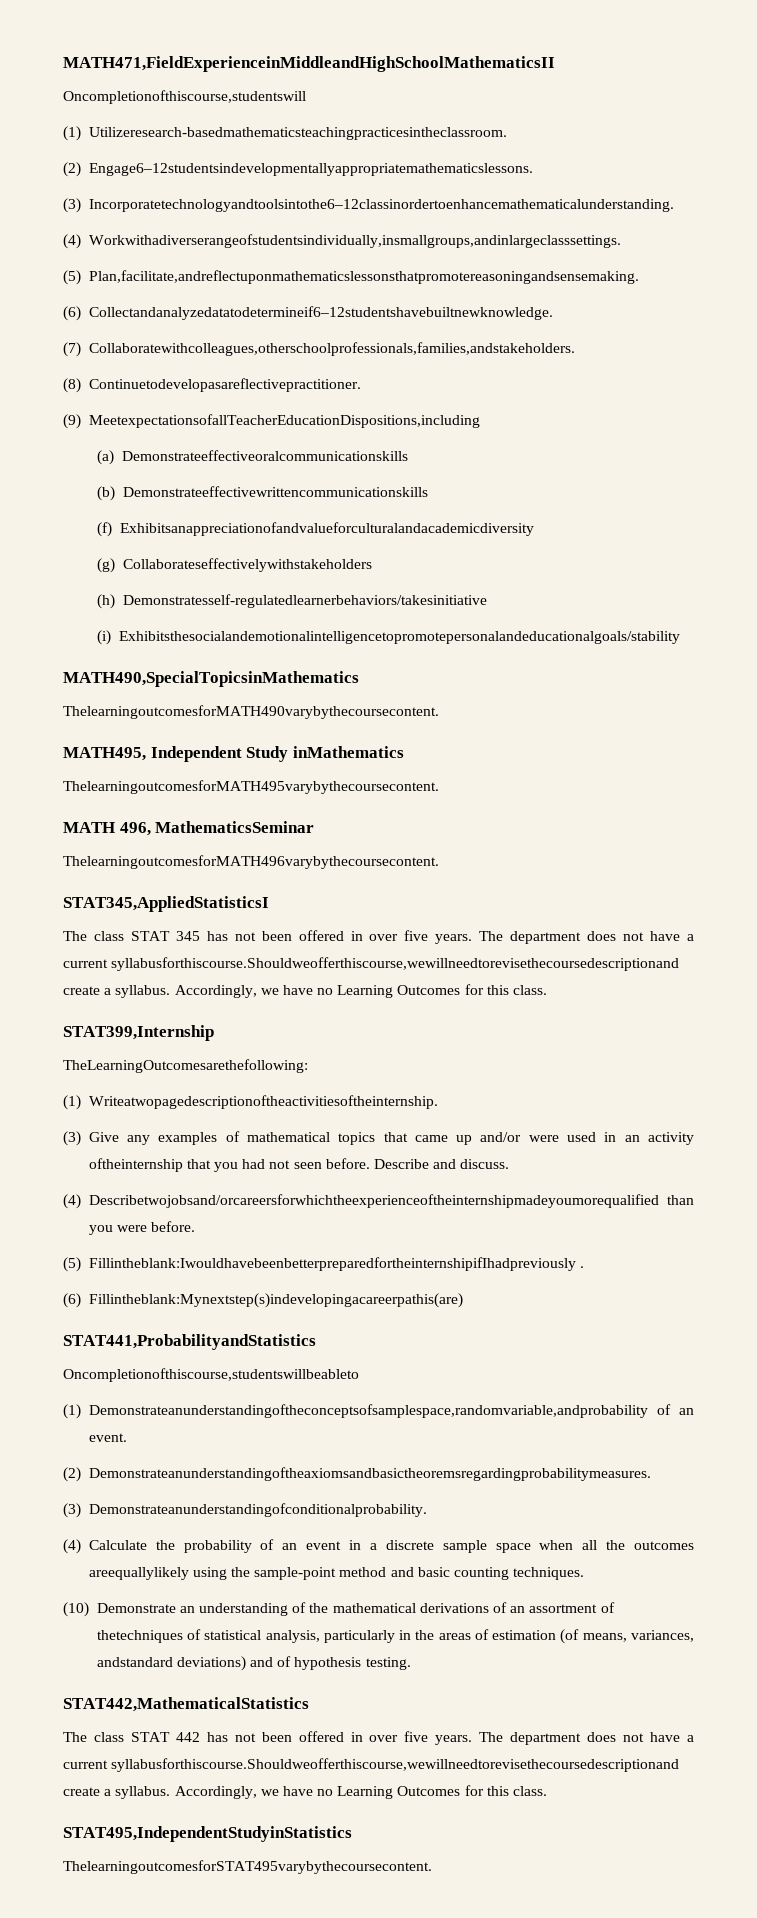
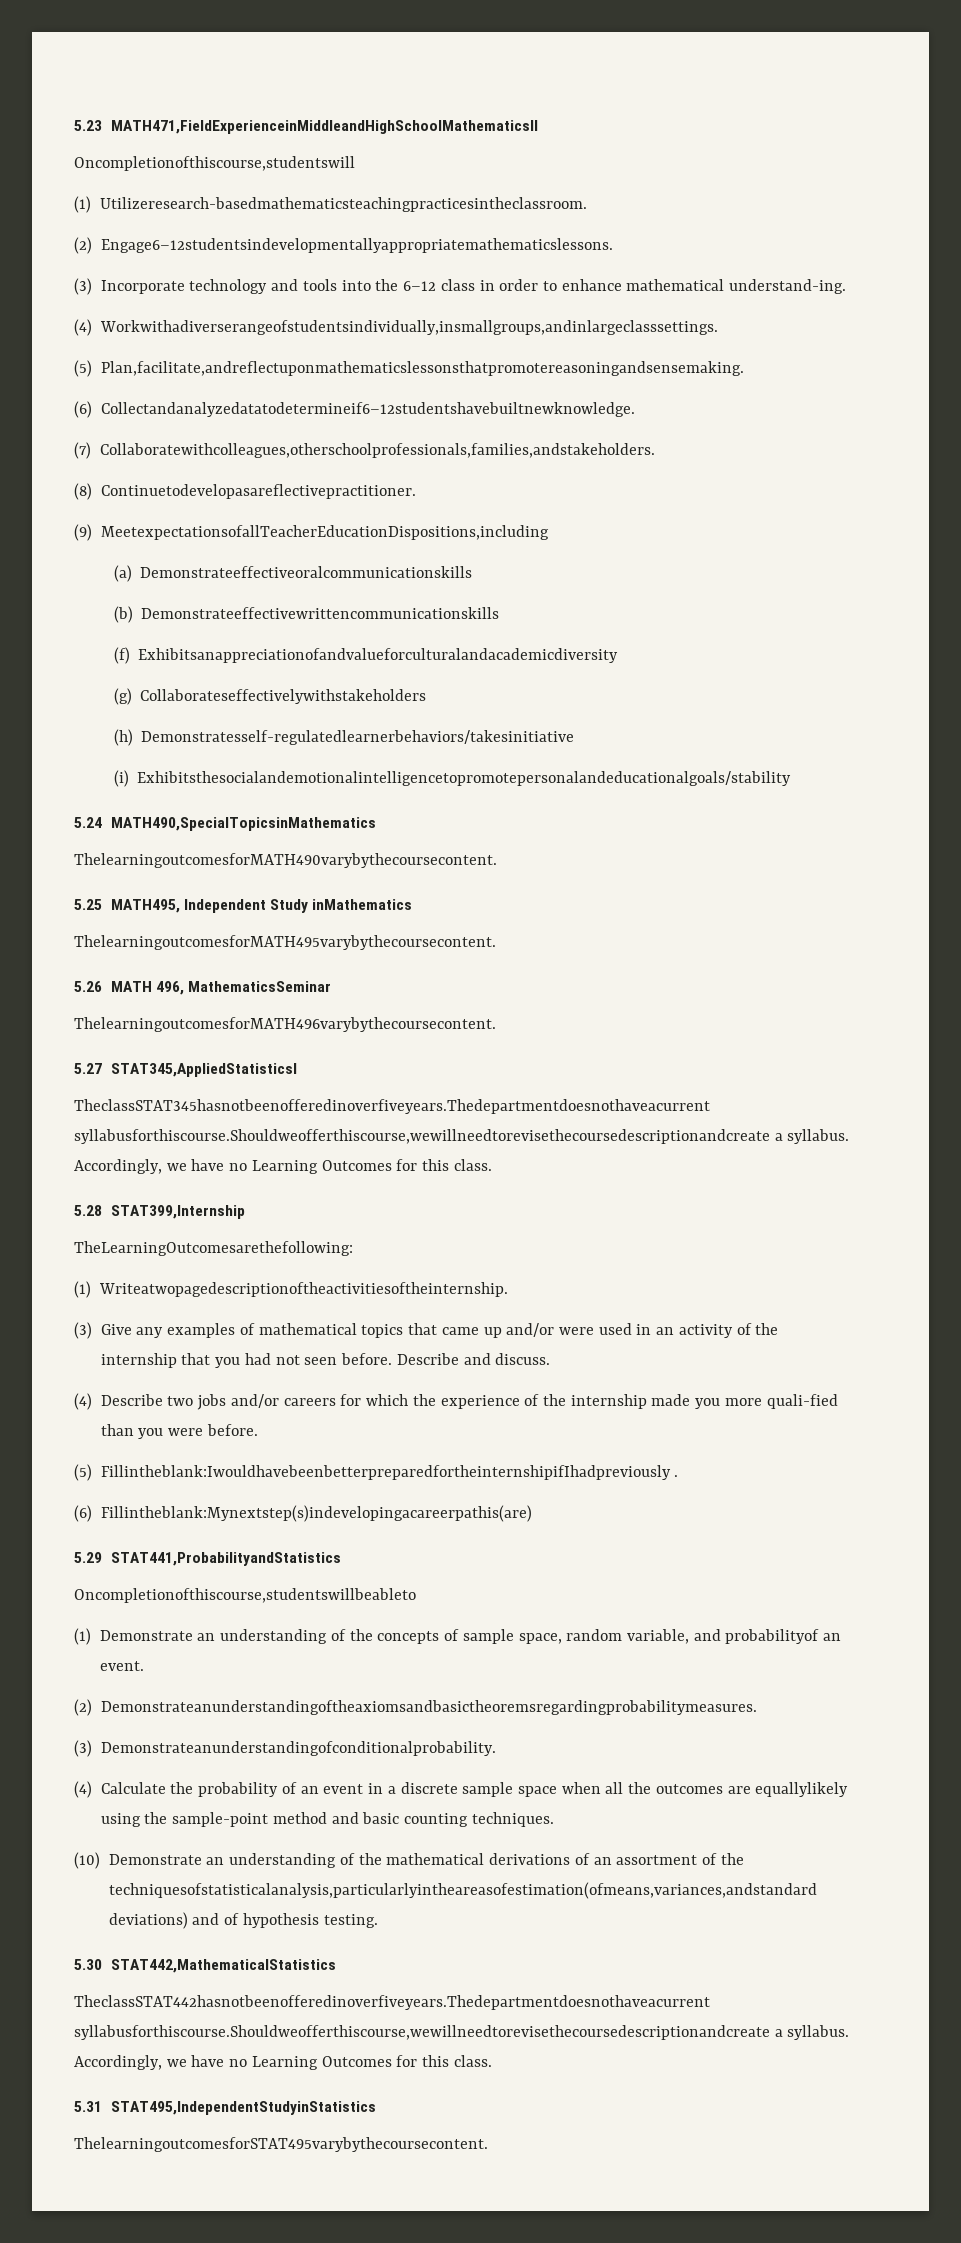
(63, 64) none -> [74,120,102,131] 5.23
[88,199,674,212] Incorporatetechnologyandtoolsintothe6–12classinordertoenhancemathematicalunderstanding. -> [100,279,847,294] Incorporate technology and tools into the 6–12 class in order to enhance mathematical understand-ing.
(680, 637) none -> [74,817,102,828] 5.24
(439, 712) none -> [74,899,102,910] 5.25
(439, 787) none -> [74,981,102,992] 5.26
(439, 862) none -> [74,1063,102,1074] 5.27
[63,930,695,944] [63,957,680,971] [63,986,100,995] The class STAT 345 has not been offered in over five years. The department does not have a current syllabusforthiscourse.Shouldweofferthiscourse,wewillneedtorevisethecoursedescriptionand create -> [74,1099,710,1114] [74,1129,770,1144] TheclassSTAT345hasnotbeenofferedinoverfiveyears.Thedepartmentdoesnothaveacurrent syllabusforthiscourse.Shouldweofferthiscourse,wewillneedtorevisethecoursedescriptionandcreate
(548, 990) none -> [74,1205,102,1216] 5.28
[88,1158,183,1172] oftheinternship -> [736,1323,779,1335] [100,1353,177,1368] of the internship
[88,1194,659,1208] Describetwojobsand/orcareersforwhichtheexperienceoftheinternshipmadeyoumorequalified -> [100,1394,838,1410] Describe two jobs and/or careers for which the experience of the internship made you more quali-fied
(463, 1300) none -> [74,1552,102,1563] 5.29
[88,1404,671,1418] Demonstrateanunderstandingoftheconceptsofsamplespace,randomvariable,andprobability of -> [99,1629,820,1644] Demonstrate an understanding of the concepts of sample space, random variable, and probabilityof
[88,1567,189,1580] areequallylikely -> [727,1782,849,1797] are equallylikely
[96,1629,694,1644] [96,1657,173,1667] thetechniques of statistical analysis, particularly in the areas of estimation (of means, variances, andstandard -> [720,1853,744,1865] [108,1882,817,1899] the techniquesofstatisticalanalysis,particularlyintheareasofestimation(ofmeans,variances,andstandard
(411, 1663) none -> [74,1959,102,1970] 5.30
[63,1731,695,1745] [63,1758,680,1772] [63,1787,100,1796] The class STAT 442 has not been offered in over five years. The department does not have a current syllabusforthiscourse.Shouldweofferthiscourse,wewillneedtorevisethecoursedescriptionand create -> [74,1995,710,2010] [74,2025,770,2040] TheclassSTAT442hasnotbeenofferedinoverfiveyears.Thedepartmentdoesnothaveacurrent syllabusforthiscourse.Shouldweofferthiscourse,wewillneedtorevisethecoursedescriptionandcreate
(548, 1791) none -> [74,2101,102,2112] 5.31

